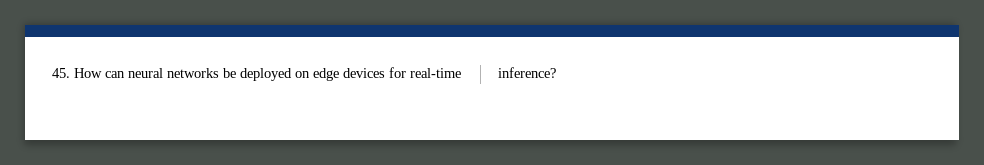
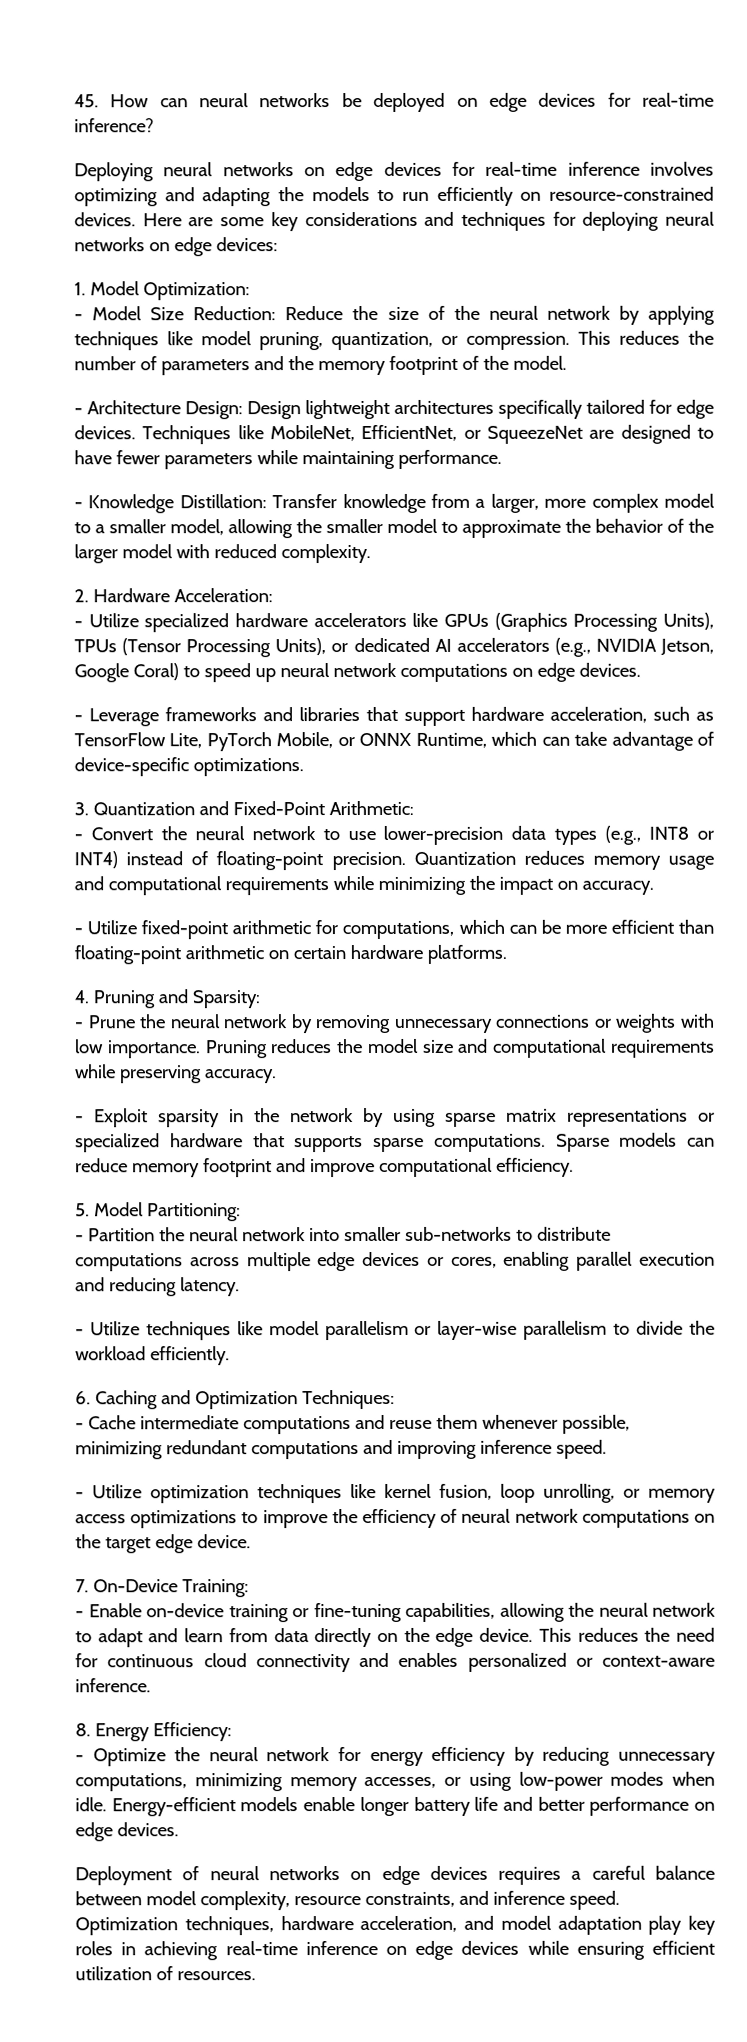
(556, 72) none -> [74,161,714,182] [74,186,714,207] [74,211,715,232] [74,237,278,257] [74,281,250,301] [74,305,715,325] [74,330,714,351] [74,355,567,376] [74,399,714,420] [74,424,714,445] [74,449,502,470] [74,493,715,514] [74,518,714,539] [74,544,371,564] [74,588,273,603] [74,612,714,633] [74,637,715,658] [74,662,641,683] [74,706,714,727] [74,731,714,752] [74,757,304,777] [74,800,414,816] [74,825,714,845] [74,850,714,871] [74,875,654,896] [74,919,714,940] [74,944,507,965] [74,989,260,1009] [75,1013,715,1034] [75,1038,715,1059] [75,1064,277,1084] [75,1107,715,1128] [75,1132,715,1153] [75,1157,574,1178] [75,1202,241,1222] [75,1226,611,1242] [75,1251,715,1272] [75,1277,240,1297] [75,1320,715,1341] [75,1346,230,1366] [75,1389,395,1410] [75,1414,630,1435] [75,1439,607,1460] [75,1483,716,1504] [75,1508,715,1529] [75,1534,251,1554] [75,1579,249,1598] [75,1602,716,1623] [75,1627,715,1648] [75,1652,715,1673] [75,1678,151,1693] [75,1722,232,1742] [75,1746,717,1767] [75,1771,715,1792] [75,1796,715,1817] [75,1822,179,1842] [75,1865,715,1886] [75,1890,620,1911] [75,1915,716,1936] [75,1940,715,1961] [75,1966,256,1981] // Deploying neural networks on edge devices for real-time inference involves optimizing and adapting the models to run efficiently on resource-constrained devices. Here are some key considerations and techniques for deploying neural networks on edge devices: // 1. Model Optimization: // - Model Size Reduction: Reduce the size of the neural network by applying techniques like model pruning, quantization, or compression. This reduces the number of parameters and the memory footprint of the model. // - Architecture Design: Design lightweight architectures specifically tailored for edge devices. Techniques like MobileNet, EfficientNet, or SqueezeNet are designed to have fewer parameters while maintaining performance. // - Knowledge Distillation: Transfer knowledge from a larger, more complex model to a smaller model, allowing the smaller model to approximate the behavior of the larger model with reduced complexity. // 2. Hardware Acceleration: // - Utilize specialized hardware accelerators like GPUs (Graphics Processing Units), TPUs (Tensor Processing Units), or dedicated AI accelerators (e.g., NVIDIA Jetson, Google Coral) to speed up neural network computations on edge devices. // - Leverage frameworks and libraries that support hardware acceleration, such as TensorFlow Lite, PyTorch Mobile, or ONNX Runtime, which can take advantage of device-specific optimizations. // 3. Quantization and Fixed-Point Arithmetic: // - Convert the neural network to use lower-precision data types (e.g., INT8 or INT4) instead of floating-point precision. Quantization reduces memory usage and computational requirements while minimizing the impact on accuracy. // - Utilize fixed-point arithmetic for computations, which can be more efficient than floating-point arithmetic on certain hardware platforms. // 4. Pruning and Sparsity: // - Prune the neural network by removing unnecessary connections or weights with low importance. Pruning reduces the model size and computational requirements while preserving accuracy. // - Exploit sparsity in the network by using sparse matrix representations or specialized hardware that supports sparse computations. Sparse models can reduce memory footprint and improve computational efficiency. // 5. Model Partitioning: // - Partition the neural network into smaller sub-networks to distribute computations across multiple edge devices or cores, enabling parallel execution and reducing latency. // - Utilize techniques like model parallelism or layer-wise parallelism to divide the workload efficiently. // 6. Caching and Optimization Techniques: // - Cache intermediate computations and reuse them whenever possible, minimizing redundant computations and improving inference speed. // - Utilize optimization techniques like kernel fusion, loop unrolling, or memory access optimizations to improve the efficiency of neural network computations on the target edge device. // 7. On-Device Training: // - Enable on-device training or fine-tuning capabilities, allowing the neural network to adapt and learn from data directly on the edge device. This reduces the need for continuous cloud connectivity and enables personalized or context-aware inference. // 8. Energy Efficiency: // - Optimize the neural network for energy efficiency by reducing unnecessary computations, minimizing memory accesses, or using low-power modes when idle. Energy-efficient models enable longer battery life and better performance on edge devices. // Deployment of neural networks on edge devices requires a careful balance between model complexity, resource constraints, and inference speed. Optimization techniques, hardware acceleration, and model adaptation play key roles in achieving real-time inference on edge devices while ensuring efficient utilization of resources.

